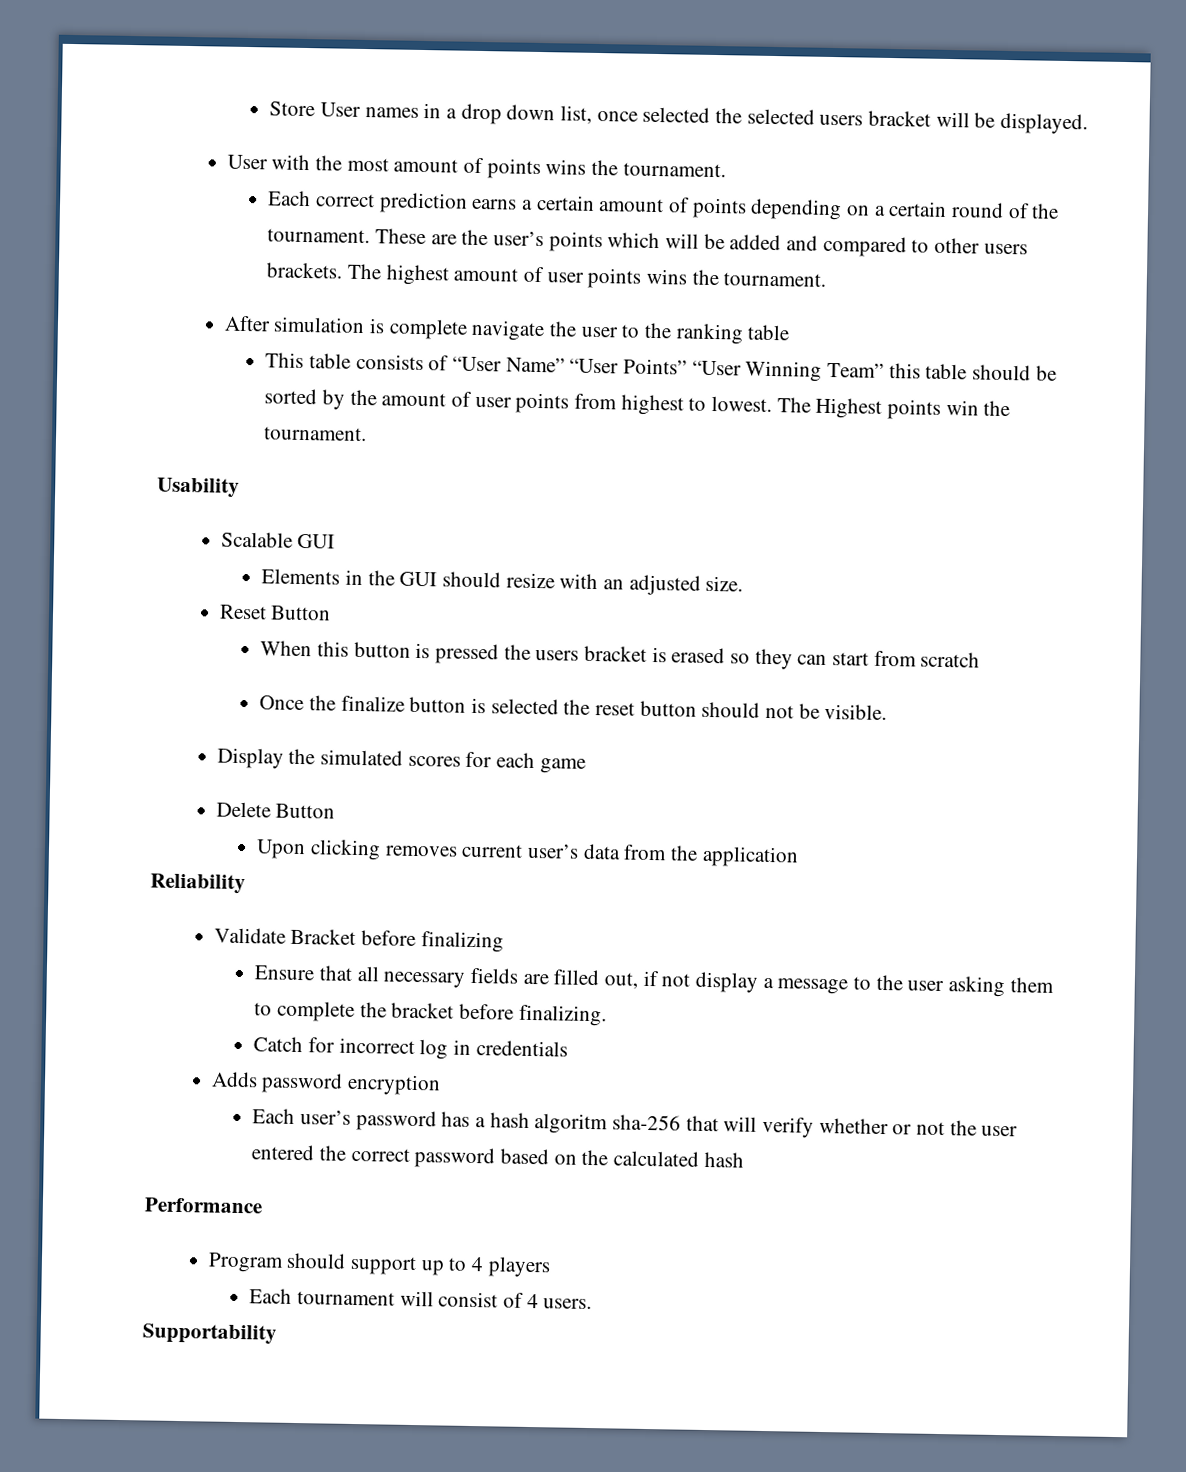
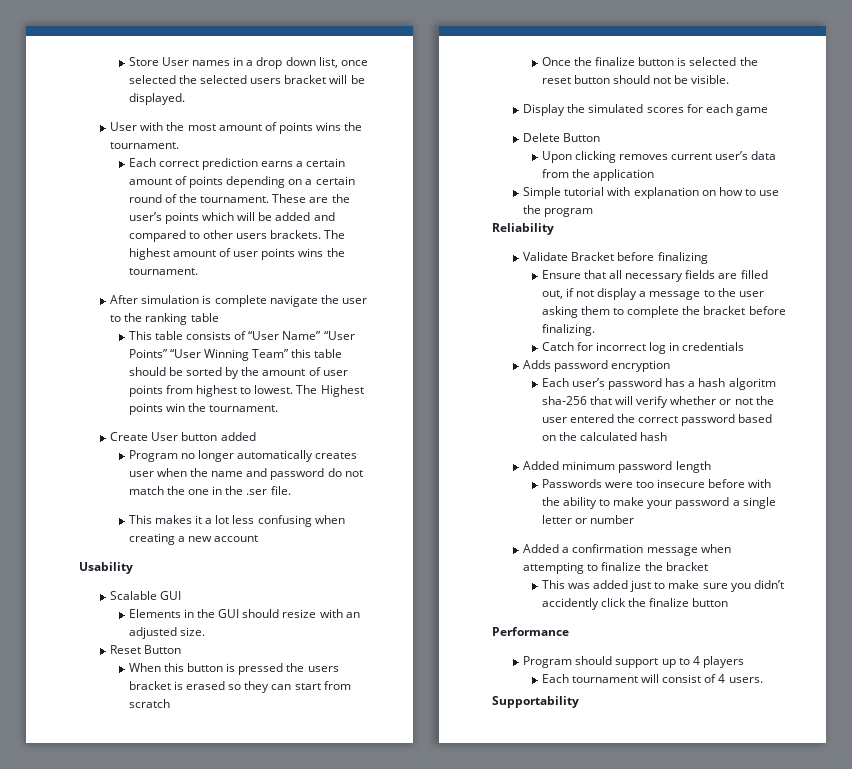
(368, 434) none -> [110,432,256,441] [128,450,358,462] [128,468,363,480] [128,486,291,495] [128,515,345,527] [128,533,259,545] // Create User button added // Program no longer automatically creates user when the name and password do not match the one in the .ser file. // This makes it a lot less confusing when creating a new account
(799, 856) none -> [523,187,779,199] [523,205,594,217] // Simple tutorial with explanation on how to use the program
(744, 1159) none -> [523,461,711,473] [541,479,772,488] [541,497,776,509] [541,515,635,524] [523,544,731,556] [523,562,708,574] [541,580,784,592] [541,598,729,610] // Added minimum password length // Passwords were too insecure before with the ability to make your password a single letter or number // Added a confirmation message when attempting to finalize the bracket // This was added just to make sure you didn’t accidently click the finalize button

